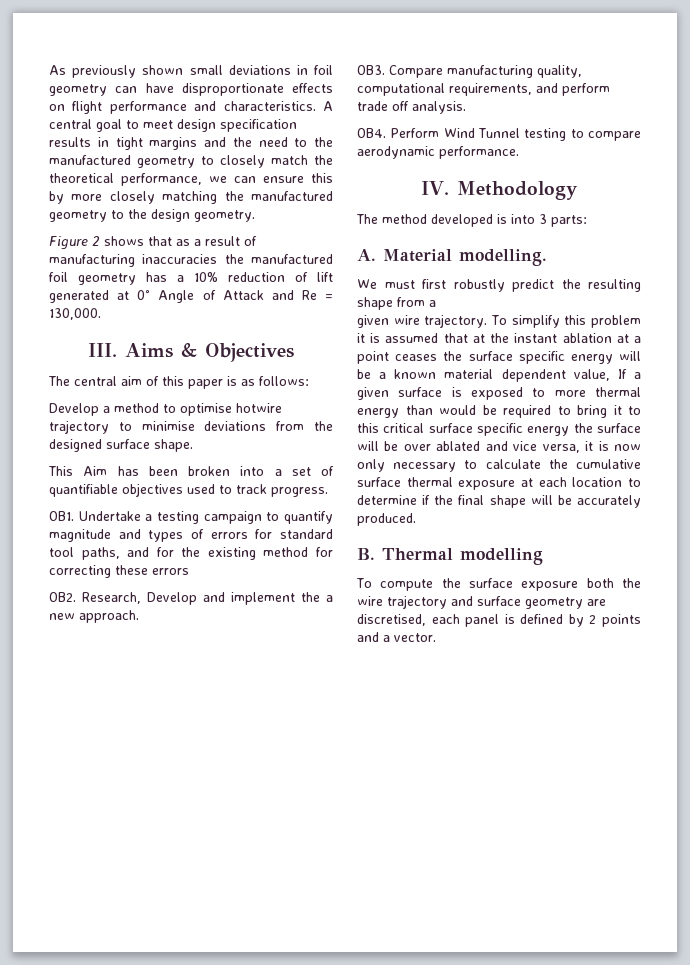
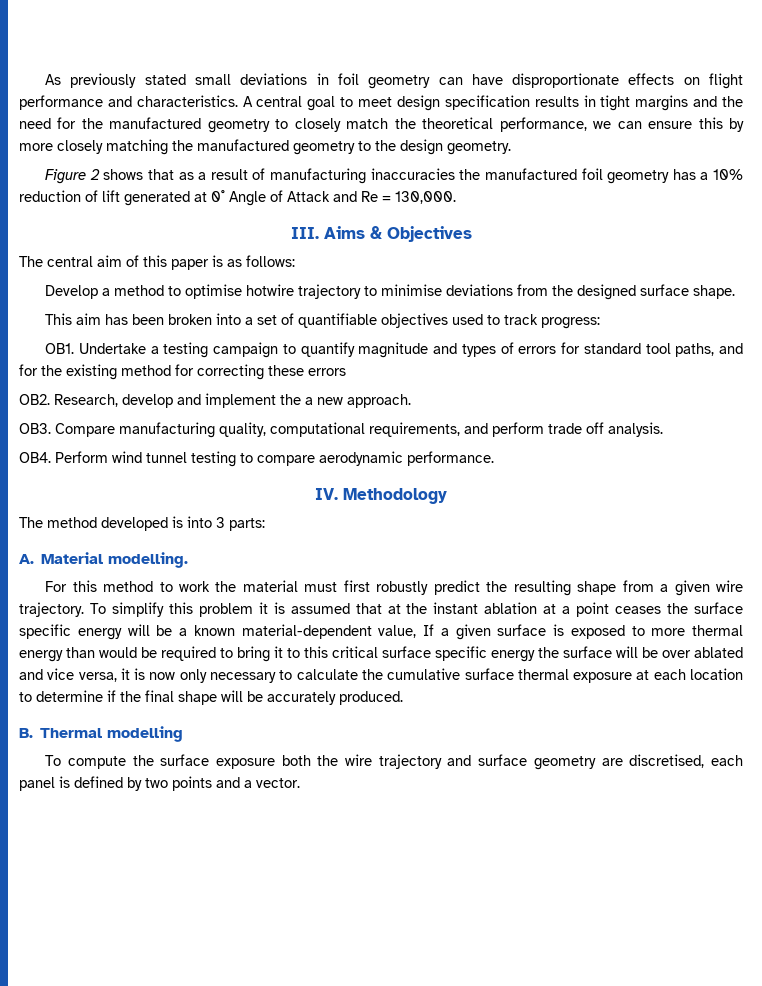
[142,65,184,75] shown -> [144,74,186,85] stated
[294,138,308,147] to -> [57,117,77,129] for
[83,466,108,476] Aim -> [76,313,102,325] aim
[271,487,328,497] progress. -> [541,317,601,329] progress:
[147,592,197,605] Develop -> [122,394,173,408] develop
[443,128,520,138] Wind Tunnel -> [112,451,187,463] wind tunnel
[357,279,377,289] We -> [45,580,298,592] For this method to work the material
(436, 303) // -> (669, 588) none
[444,369,566,382] material dependent -> [241,624,372,639] material-dependent
[589,615,597,624] 2 -> [145,778,168,788] two

